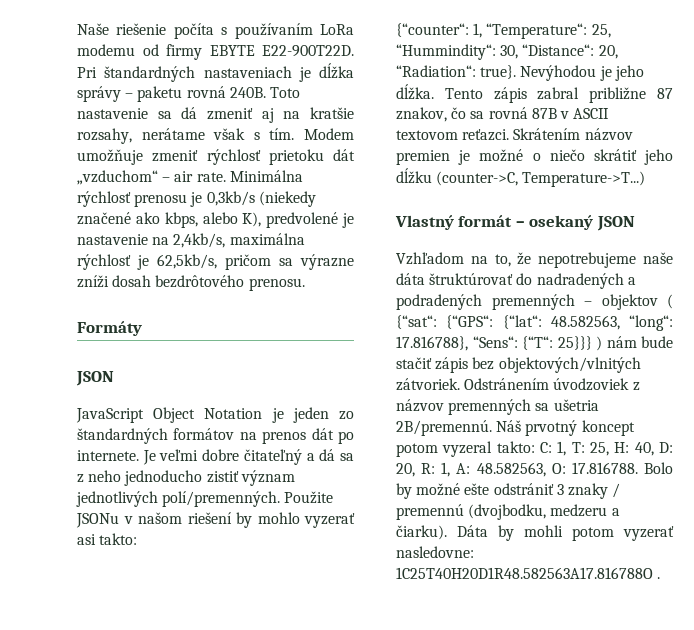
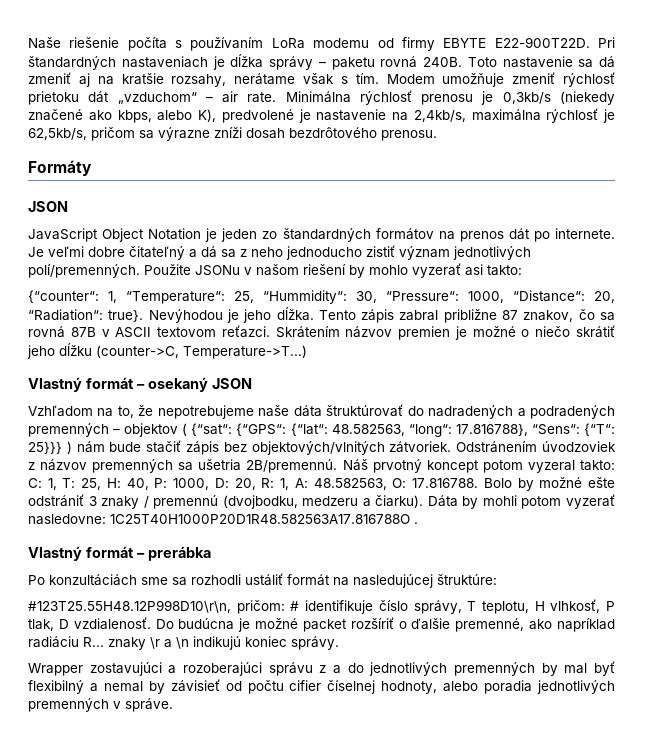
[396,44,519,60] “Hummindity“: 30, -> [263,290,504,304] “Hummidity“: 30, “Pressure“: 1000,
(654, 449) none -> [154,478,210,490] P: 1000,
[396,567,653,579] 1C25T40H20D1R48.582563A17.816788O -> [110,514,410,524] 1C25T40H1000P20D1R48.582563A17.816788O
(661, 578) none -> [28,546,211,561] [28,573,497,588] [28,599,615,614] [28,617,616,632] [28,636,339,650] [28,661,615,676] [28,679,615,694] [28,698,173,712] // Vlastný formát – prerábka // Po konzultáciách sme sa rozhodli ustáliť formát na nasledujúcej štruktúre: // #123T25.55H48.12P998D10\r\n, pričom: # identifikuje číslo správy, T teplotu, H vlhkosť, P tlak, D vzdialenosť. Do budúcna je možné packet rozšíriť o ďalšie premenné, ako napríklad radiáciu R... znaky \r a \n indikujú koniec správy. // Wrapper zostavujúci a rozoberajúci správu z a do jednotlivých premenných by mal byť flexibilný a nemal by závisieť od počtu cifier číselnej hodnoty, alebo poradia jednotlivých premenných v správe.

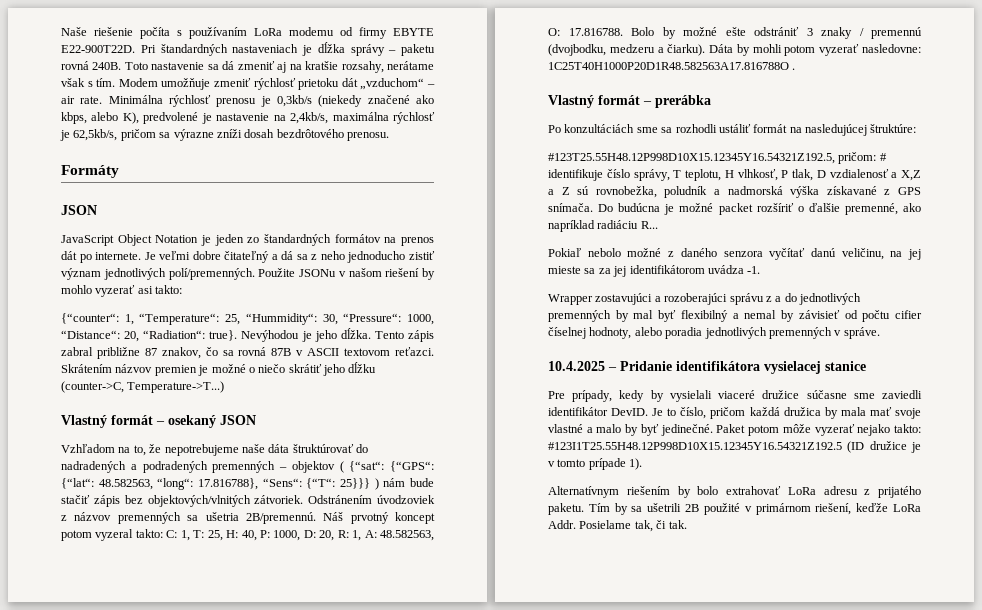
[28,600,231,613] #123T25.55H48.12P998D10\r\n, -> [548,153,835,164] #123T25.55H48.12P998D10X15.12345Y16.54321Z192.5,
[73,617,151,630] vzdialenosť. -> [829,169,921,181] [548,186,921,198] [548,203,593,212] vzdialenosť a X,Z a Z sú rovnobežka, poludník a nadmorská výška získavané z GPS snímača.
[108,636,339,650] znaky \r a \n indikujú koniec správy. -> [548,248,921,260] [548,265,761,277] // Pokiaľ nebolo možné z daného senzora vyčítať danú veličinu, na jej mieste sa za jej identifikátorom uvádza -1.
(173, 705) none -> [548,361,866,374] [548,390,922,402] [548,407,921,419] [548,424,921,436] [548,441,921,453] [548,458,643,470] [548,486,921,498] [548,503,921,515] [548,520,687,532] // 10.4.2025 – Pridanie identifikátora vysielacej stanice // Pre prípady, kedy by vysielali viaceré družice súčasne sme zaviedli identifikátor DevID. Je to číslo, pričom každá družica by mala mať svoje vlastné a malo by byť jedinečné. Paket potom môže vyzerať nejako takto: #123I1T25.55H48.12P998D10X15.12345Y16.54321Z192.5 (ID družice je v tomto prípade 1). // Alternatívnym riešením by bolo extrahovať LoRa adresu z prijatého paketu. Tím by sa ušetrili 2B použité v primárnom riešení, keďže LoRa Addr. Posielame tak, či tak.

